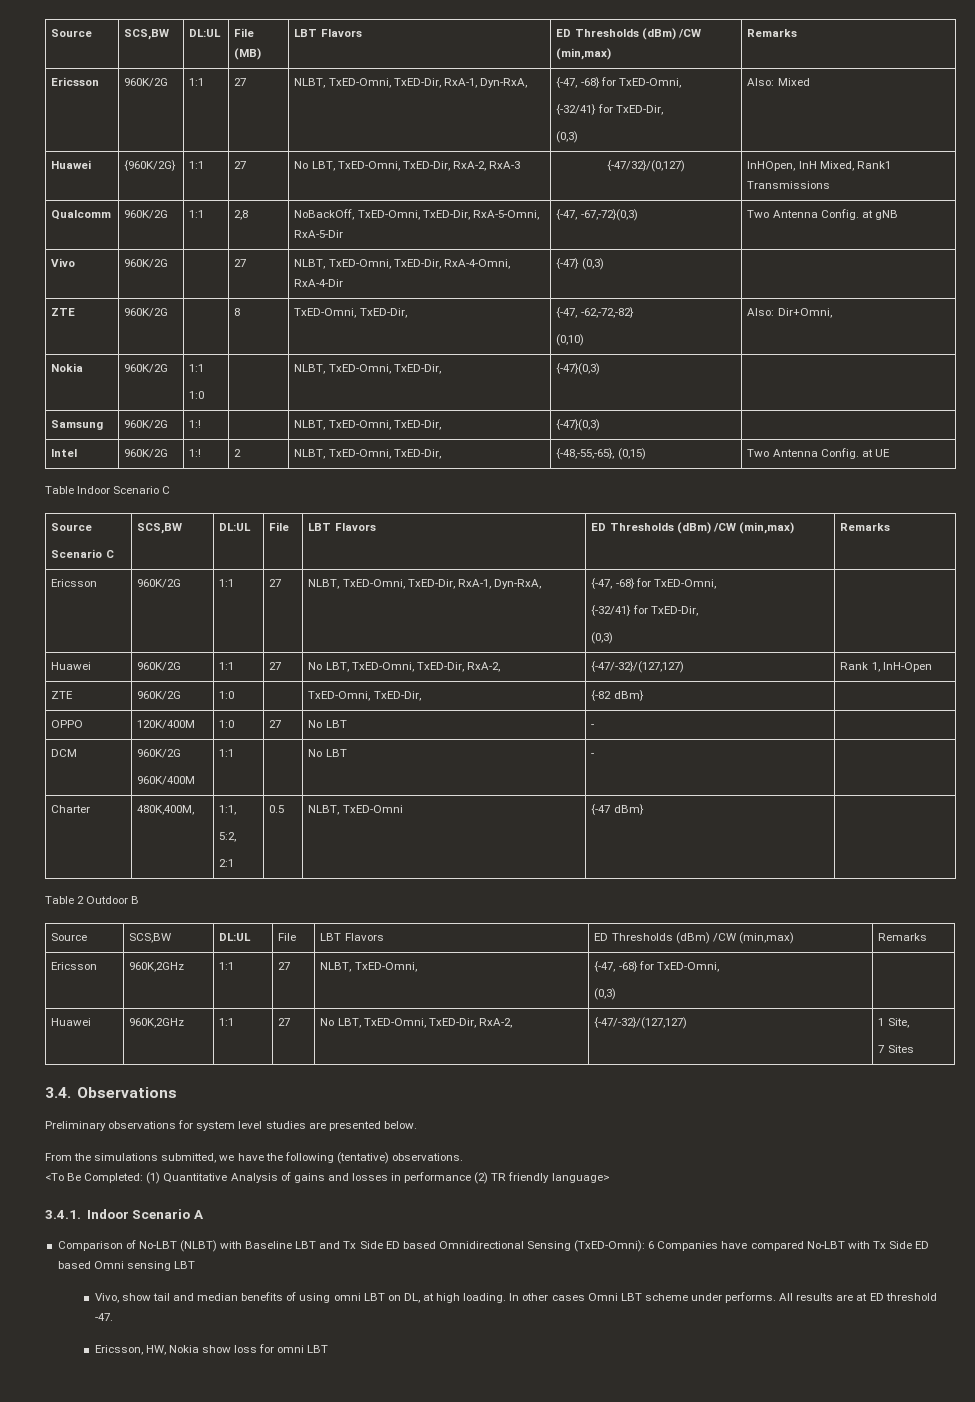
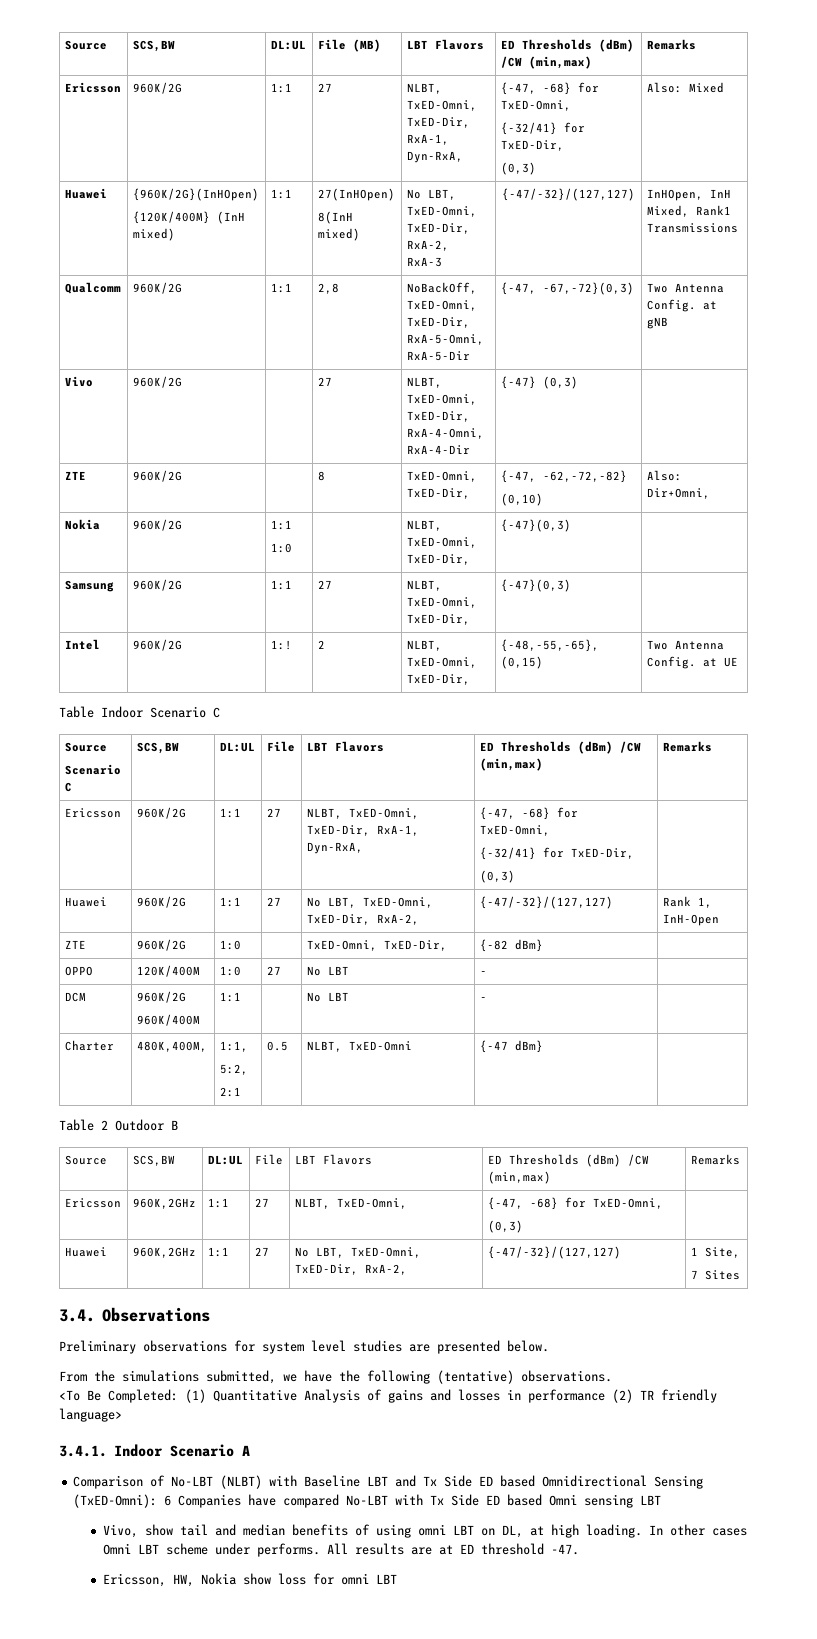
[124,160,177,171] [189,161,205,169] [234,161,247,169] {960K/2G} | 1:1 | 27 -> [132,188,259,201] [132,211,245,224] [132,228,175,241] [270,189,292,199] [317,188,395,201] [317,211,353,224] [317,228,360,241] {960K/2G}(InHOpen) // {120K/400M} (InH mixed) | 1:1 | 27(InHOpen) // 8(InH mixed)
[607,160,685,172] {-47/32}/(0,127) -> [502,188,635,201] {-47/-32}/(127,127)
[189,420,202,428] 1:! | -> [270,580,292,590] [317,580,332,589] 1:1 | 27

